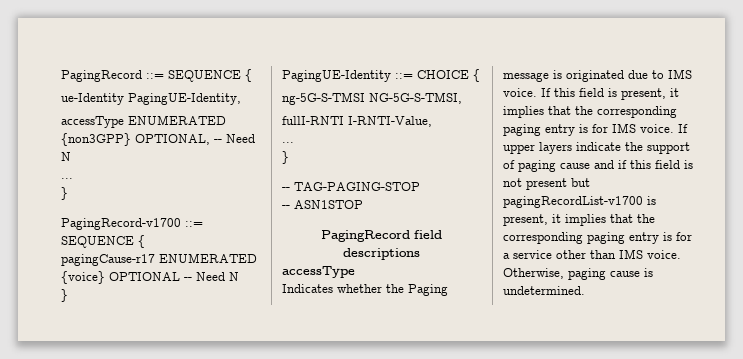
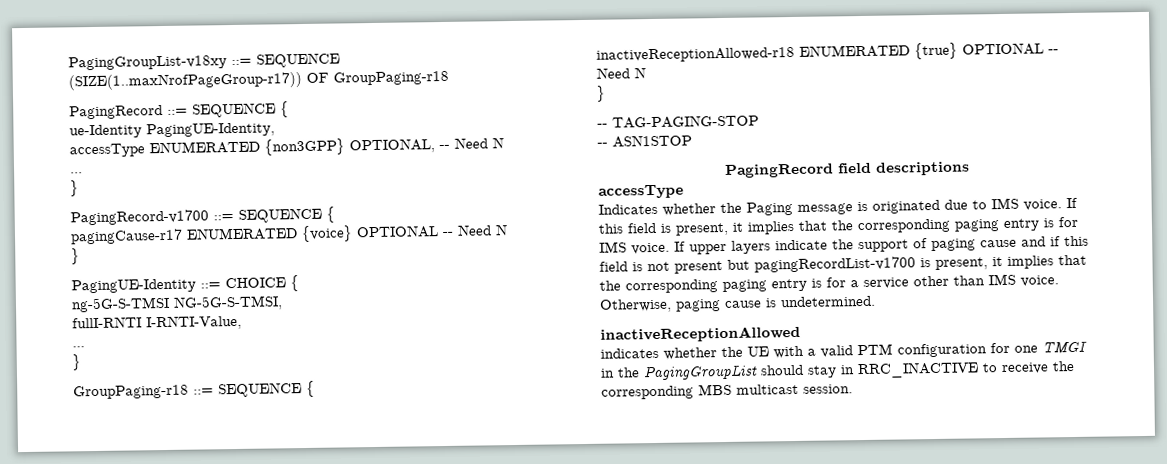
(61, 76) none -> [68,52,340,71] [68,70,449,91] PagingGroupList-v18xy ::= SEQUENCE (SIZE(1..maxNrofPageGroup-r17)) OF GroupPaging-r18 //
(289, 157) none -> [73,380,315,400] [596,42,1059,63] [596,67,646,79] [596,85,606,102] // GroupPaging-r18 ::= SEQUENCE { // inactiveReceptionAllowed-r18 ENUMERATED {true} OPTIONAL -- Need N // }
(585, 290) none -> [600,325,801,343] [600,341,1087,360] [600,360,1075,381] [601,383,853,400] // inactiveReceptionAllowed // indicates whether the UE with a valid PTM configuration for one TMGI in the PagingGroupList should stay in RRC_INACTIVE to receive the corresponding MBS multicast session.

